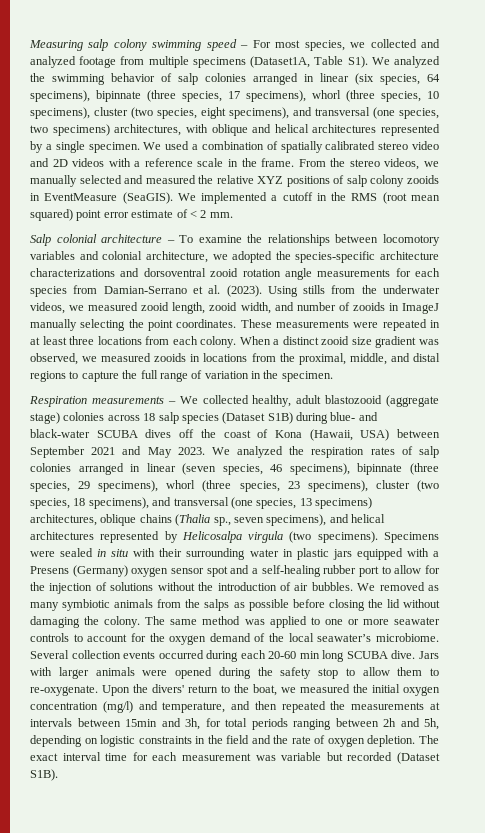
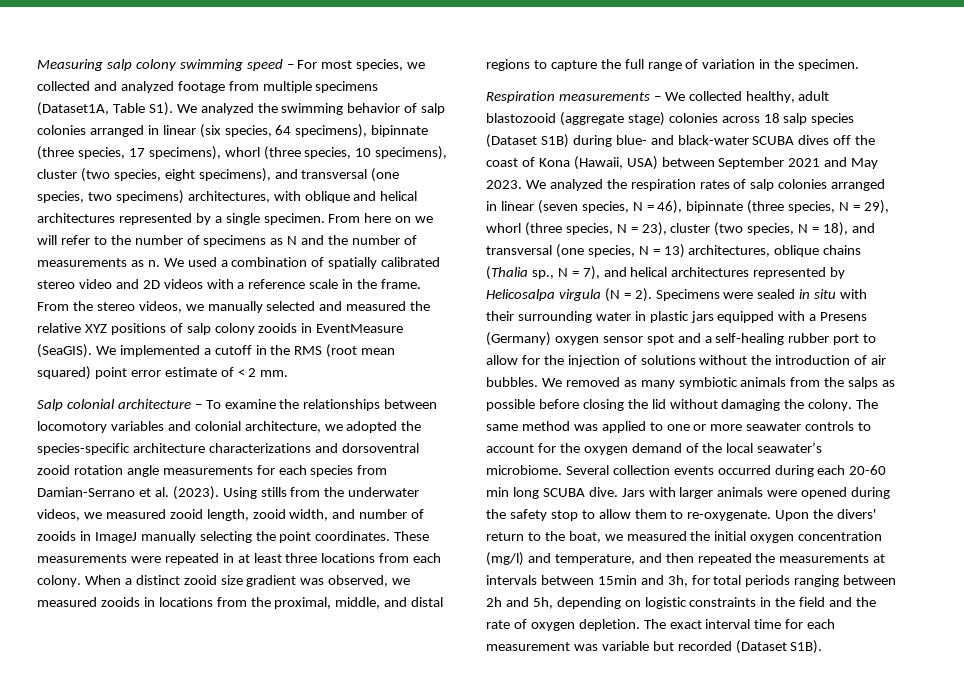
(140, 147) none -> [328,213,434,223] [37,235,417,247] [37,258,160,267] From here on we will refer to the number of specimens as N and the number of measurements as n.
[270,463,439,475] [30,480,439,492] [30,497,372,509] 46 specimens), bipinnate (three species, 29 specimens), whorl (three species, 23 specimens), cluster (two species, 18 specimens), and transversal (one species, 13 specimens) -> [632,200,889,214] [486,222,875,236] [486,244,685,258] N = 46), bipinnate (three species, N = 29), whorl (three species, N = 23), cluster (two species, N = 18), and transversal (one species, N = 13)
[233,514,327,526] seven specimens), -> [557,266,600,280] N = 7),
[289,531,378,543] (two specimens). -> [604,288,652,302] (N = 2).

